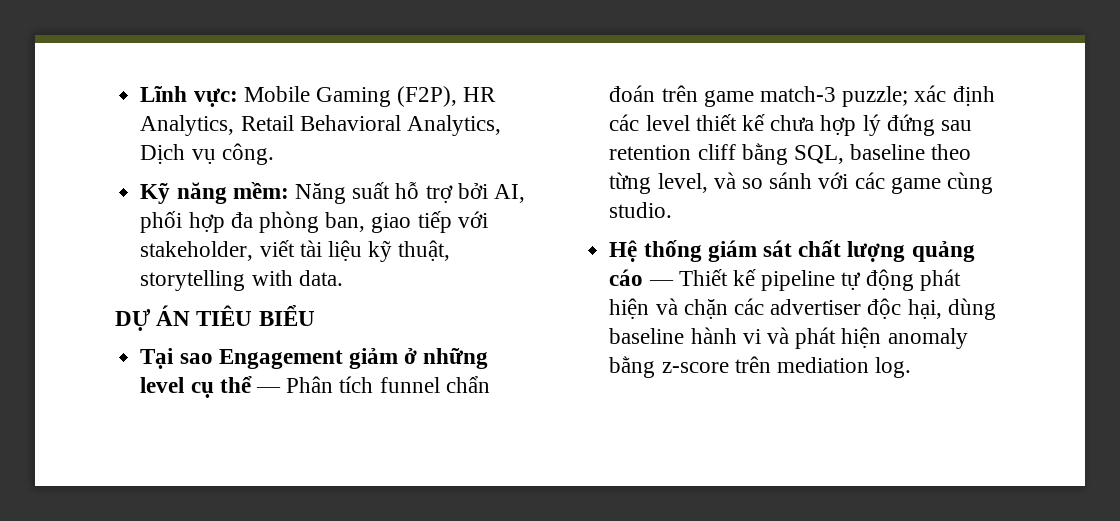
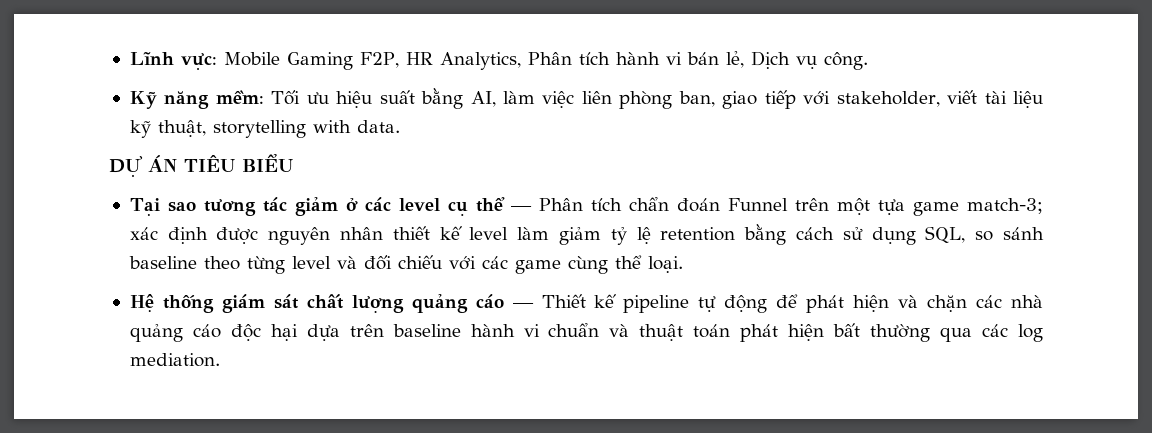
[397,86,458,107] (F2P), -> [359,52,399,68] F2P,
[240,115,501,136] Retail Behavioral Analytics, -> [527,51,744,68] Phân tích hành vi bán lẻ,
[294,182,525,204] [140,211,253,233] Năng suất hỗ trợ bởi AI, phối hợp đa -> [271,88,612,109] Tối ưu hiệu suất bằng AI, làm việc liên
[218,349,343,369] Engagement -> [203,197,287,216] tương tác
[423,348,489,369] những -> [364,197,391,211] các
[379,377,440,393] funnel -> (622, 204) none
[661,85,995,107] [609,114,972,136] [609,143,972,165] [609,172,813,194] trên game match-3 puzzle; xác định các level thiết kế chưa hợp lý đứng sau retention cliff bằng SQL, baseline theo từng level, và so sánh -> [727,198,1043,216] [129,224,1044,245] [128,255,442,274] Funnel trên một tựa game match-3; xác định được nguyên nhân thiết kế level làm giảm tỷ lệ retention bằng cách sử dụng SQL, so sánh baseline theo từng level và đối chiếu
[609,202,673,218] studio. -> [614,255,683,274] thể loại.
(914, 280) none -> [776,294,799,308] để
[770,298,996,320] [609,327,968,349] [609,356,912,378] advertiser độc hại, dùng baseline hành vi và phát hiện anomaly bằng z-score trên mediation log. -> [1011,295,1044,308] [129,323,1043,342] [129,353,220,367] nhà quảng cáo độc hại dựa trên baseline hành vi chuẩn và thuật toán phát hiện bất thường qua các log mediation.

